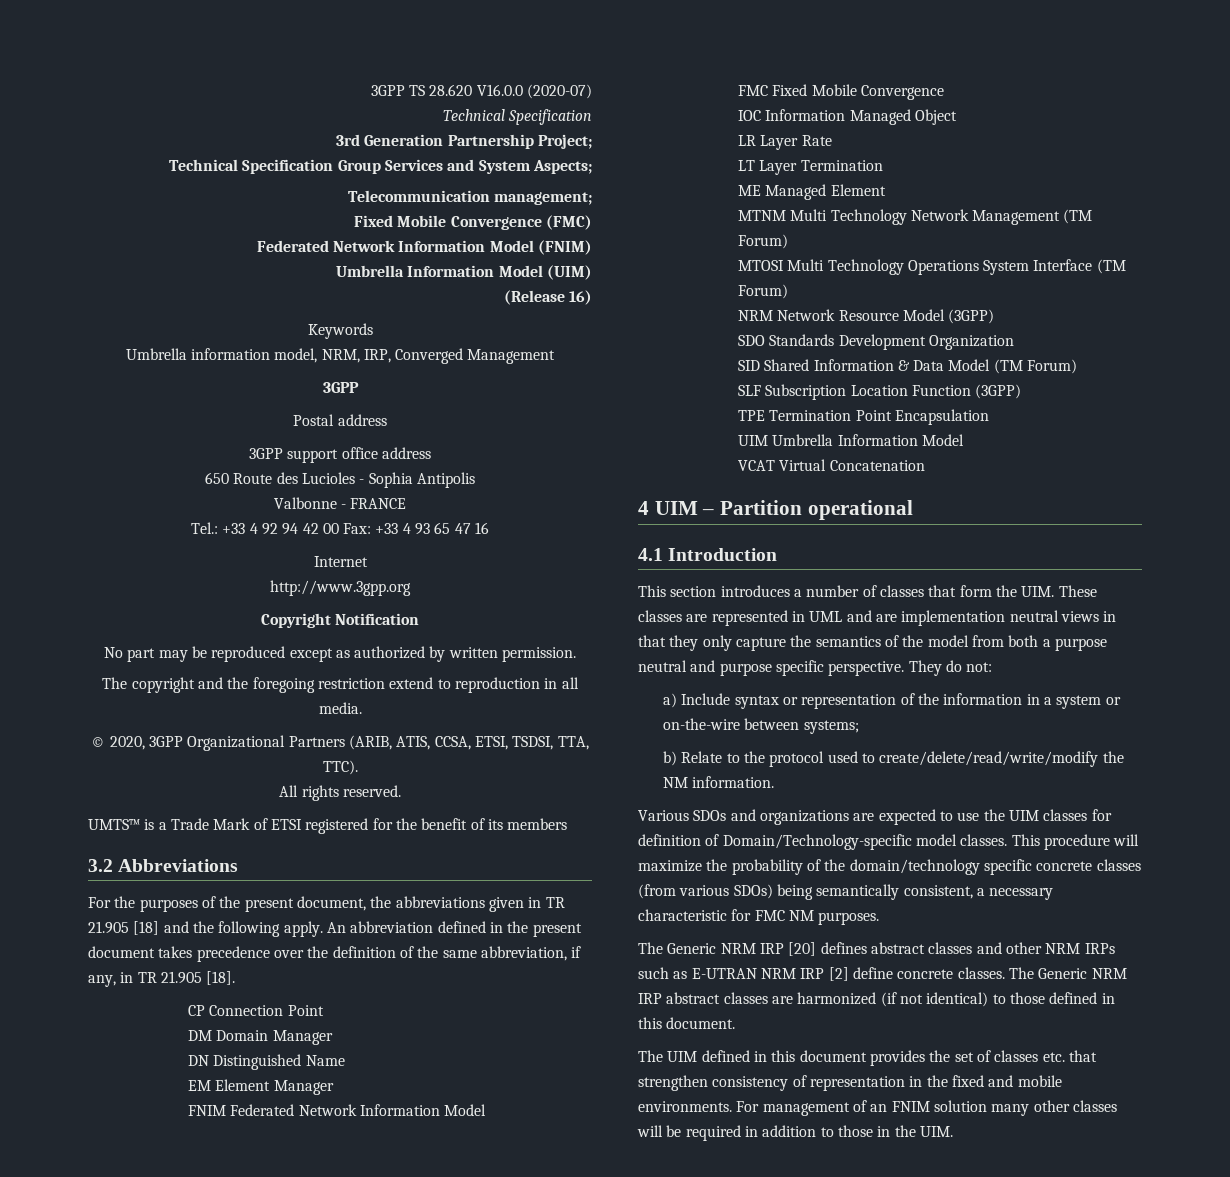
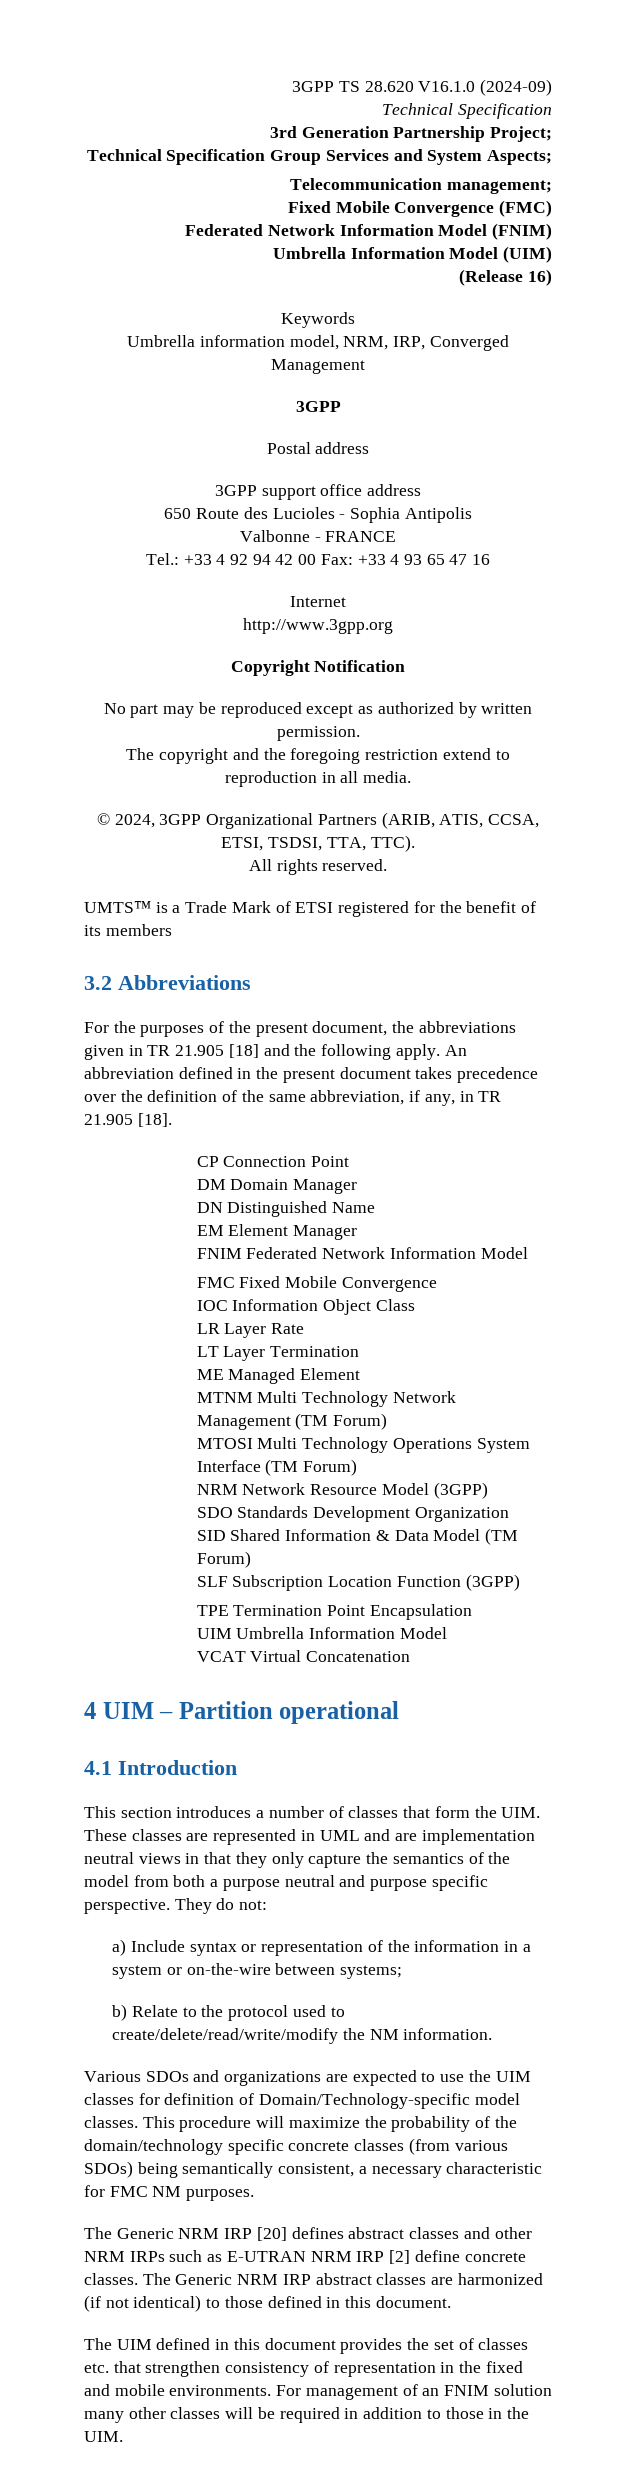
[476,84,592,99] V16.0.0 (2020-07) -> [418,79,553,96] V16.1.0 (2024-09)
[109,736,145,750] 2020, -> [114,814,155,828] 2024,
[849,109,911,125] Managed -> (319, 1305) none
(957, 117) none -> [375,1299,415,1311] Class

